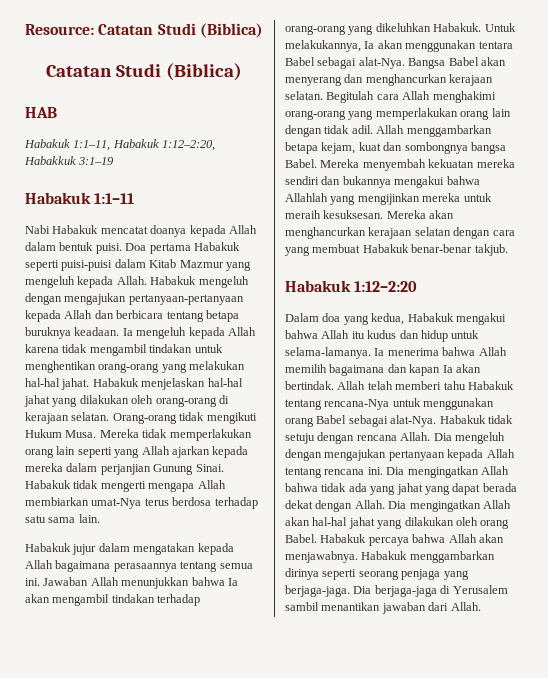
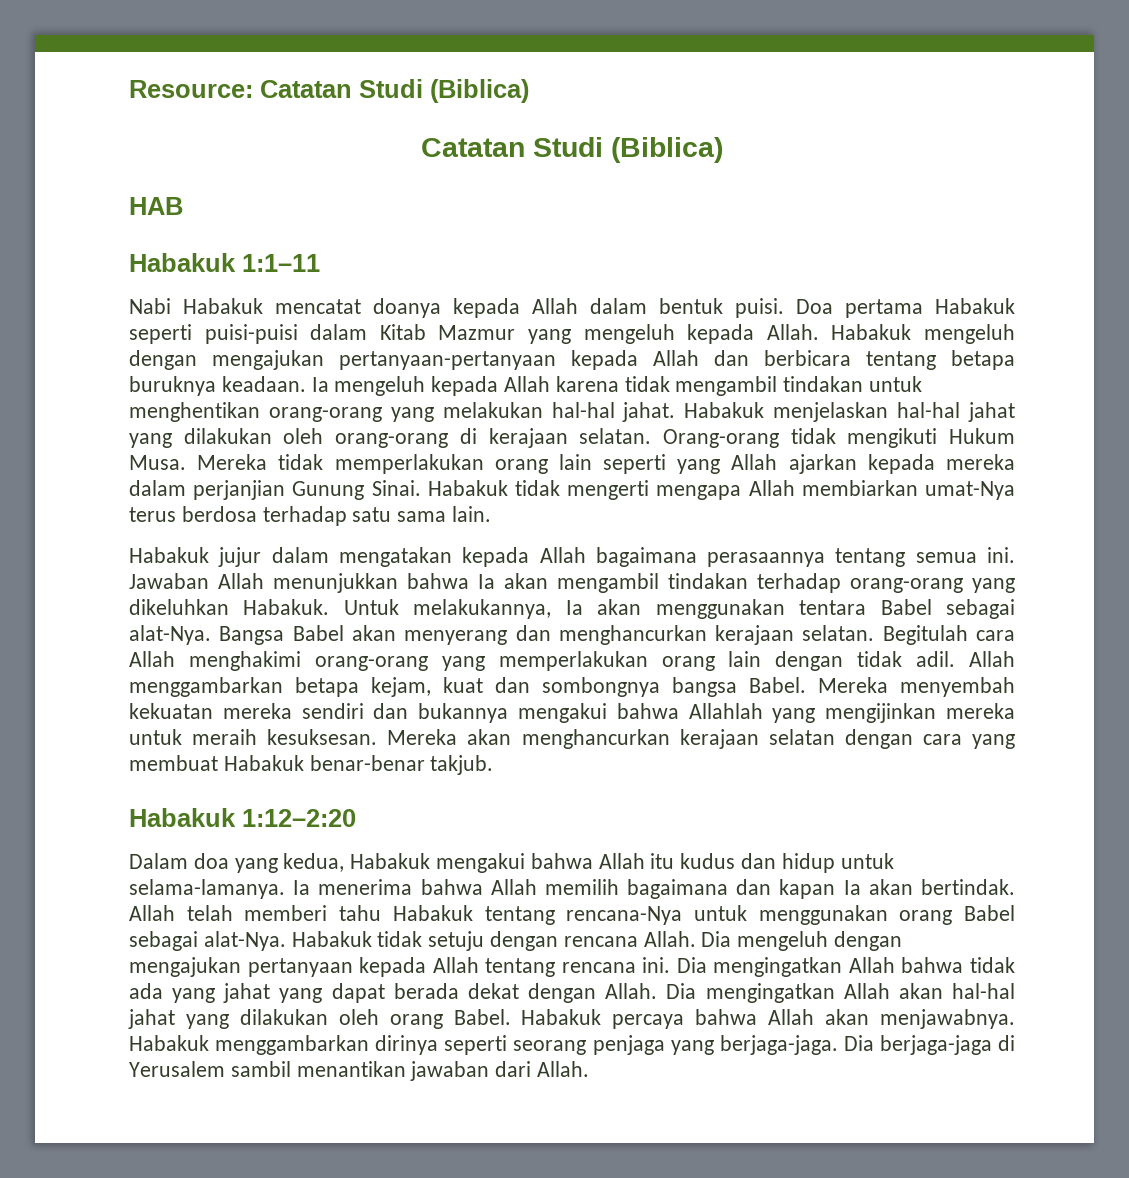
[24,139,216,151] [24,156,115,165] // Habakuk 1:1–11, Habakuk 1:12–2:20, Habakkuk 3:1–19 -> (183, 206) none

